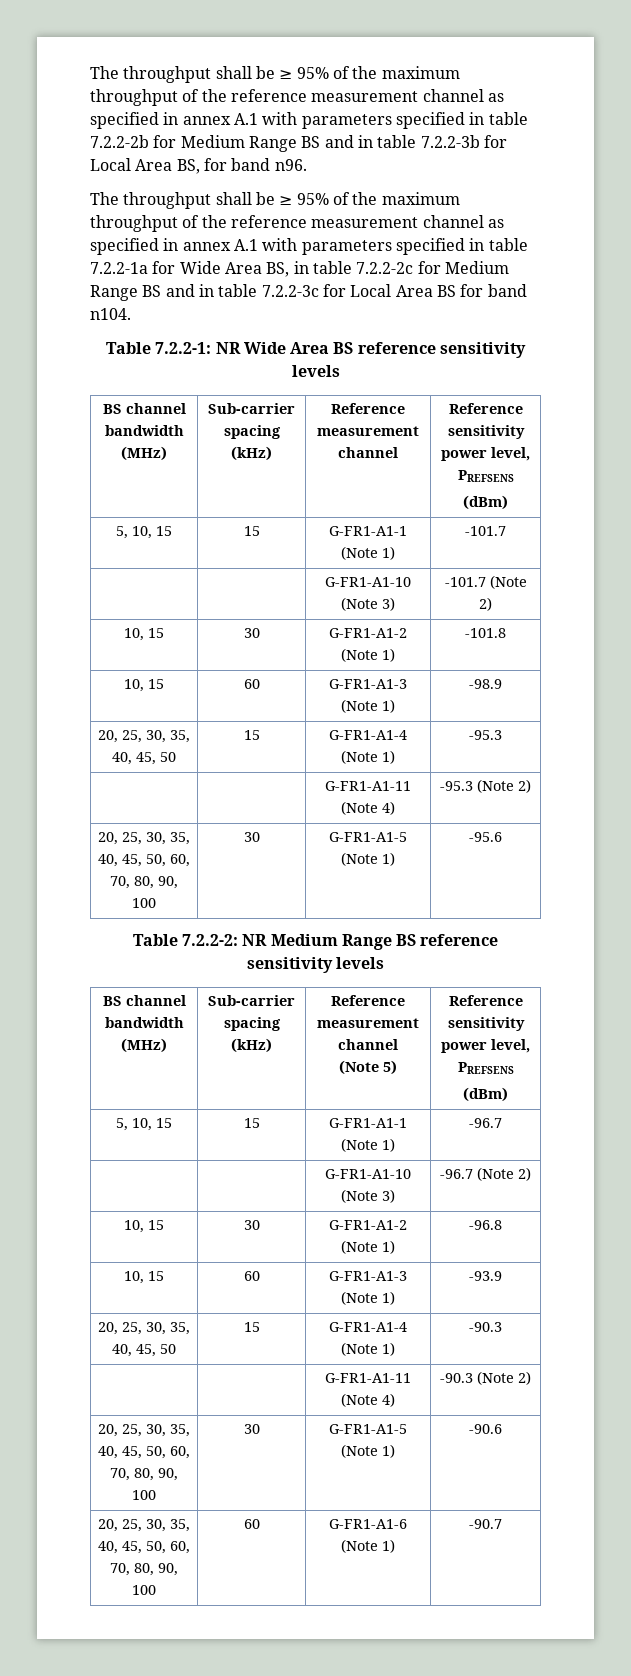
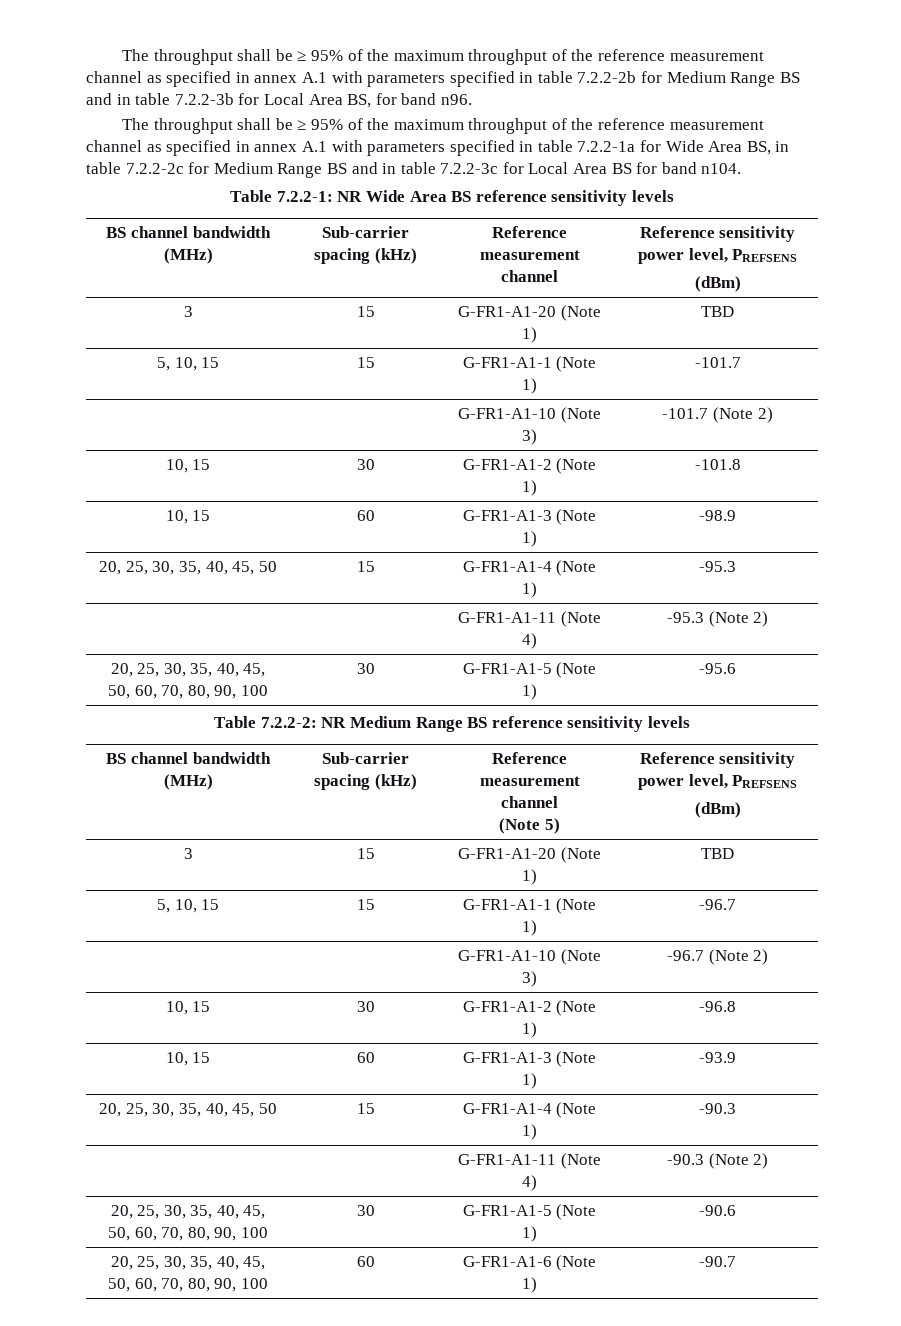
(508, 502) none -> [183,306,193,317] [356,306,375,317] [458,305,601,321] [522,327,537,343] [701,306,734,317] // 3 | 15 | G-FR1-A1-20 (Note 1) | TBD
(508, 1094) none -> [183,848,193,859] [356,848,375,859] [458,847,601,863] [522,869,537,885] [701,848,734,859] // 3 | 15 | G-FR1-A1-20 (Note 1) | TBD

